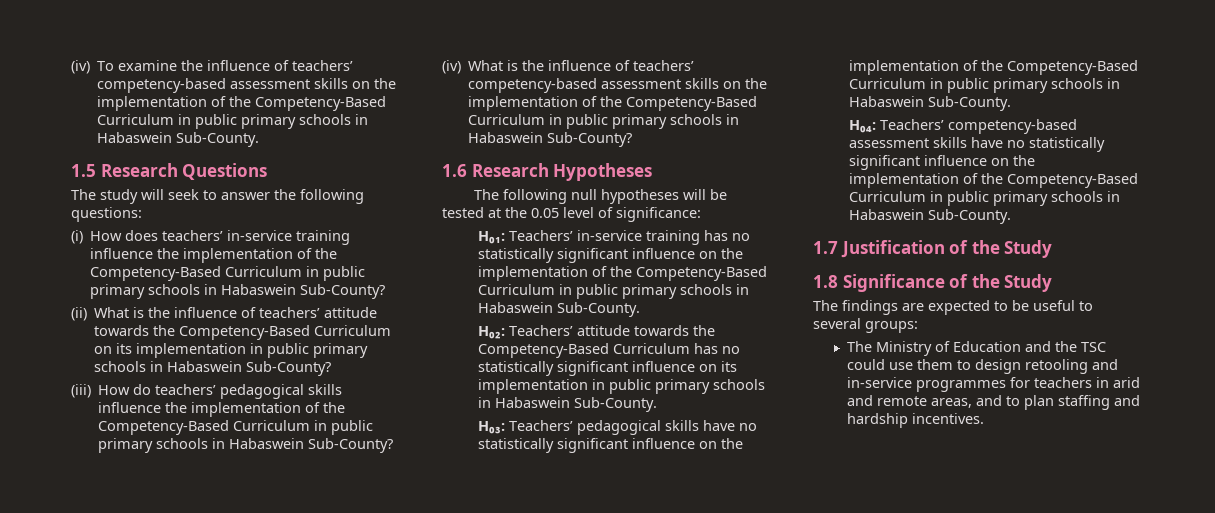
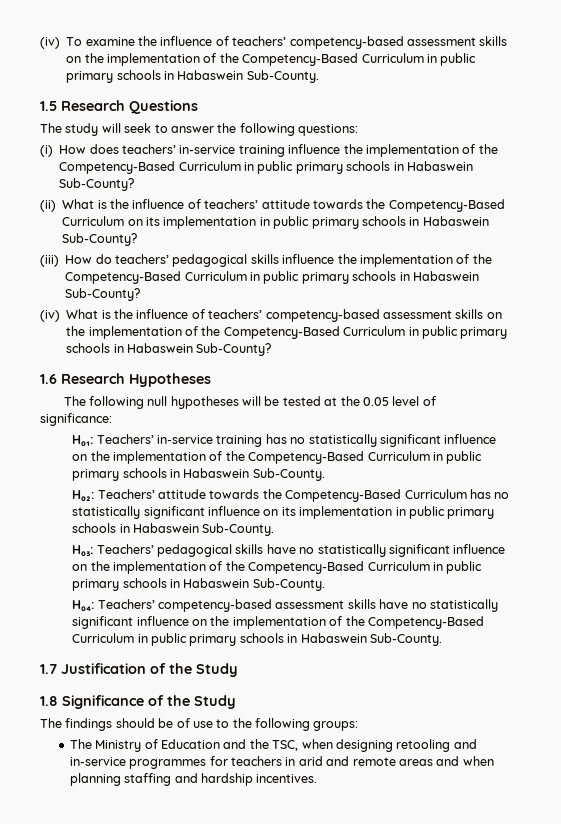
[902,300,1093,315] [813,318,861,329] are expected to be useful to several -> [115,718,310,731] should be of use to the following
[1080,342,1106,352] [846,359,1021,374] TSC could use them to design -> [272,739,393,752] TSC, when designing
[930,395,1054,410] areas, and to plan -> [398,756,494,766] [69,773,121,786] areas and when planning

